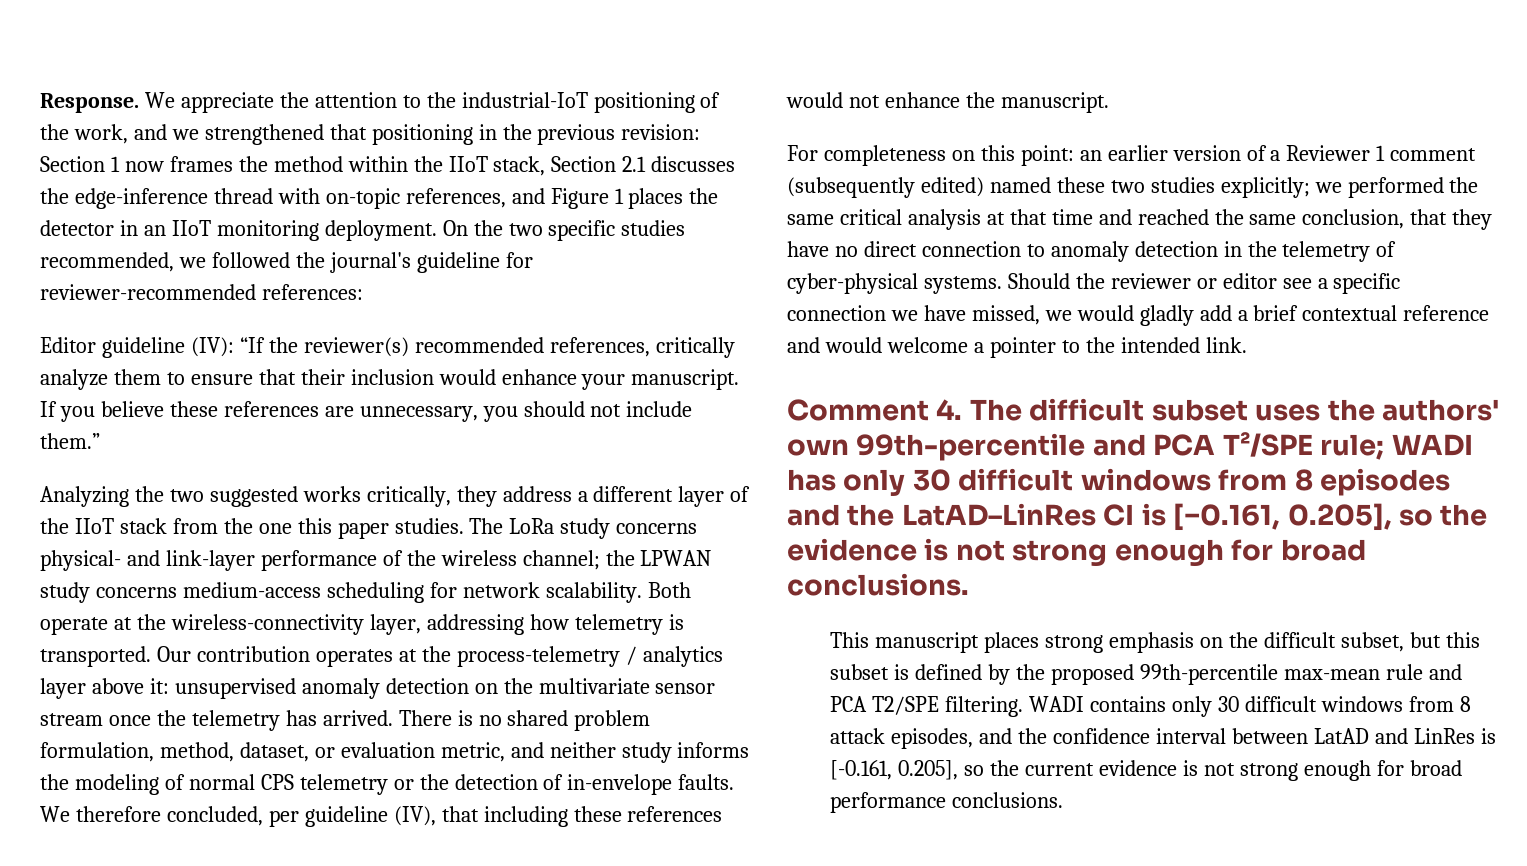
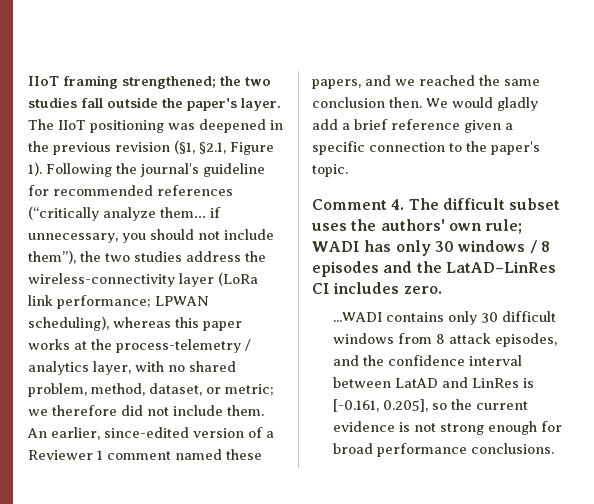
[40,92,721,113] [40,124,701,145] [40,156,736,176] [40,188,719,209] [40,220,686,241] [40,252,533,273] [40,284,363,300] [40,337,735,358] [40,369,740,390] [40,401,354,422] Response. We appreciate the attention to the industrial-IoT positioning of the work, and we strengthened that positioning in the previous revision: Section 1 now frames the method within the IIoT stack, Section 2.1 discusses the edge-inference thread with on-topic references, and Figure 1 places the detector in an IIoT monitoring deployment. On the two specific studies recommended, we followed the journal's guideline for reviewer-recommended references: // Editor guideline (IV): “If the reviewer(s) recommended references, critically analyze them to ensure that their inclusion would enhance your manuscript. If you believe these references are -> [28,75,271,89] [28,97,281,111] [28,119,283,133] [28,140,274,155] [28,162,265,177] [28,185,233,196] [28,206,221,221] IIoT framing strengthened; the two studies fall outside the paper's layer. The IIoT positioning was deepened in the previous revision (§1, §2.1, Figure 1). Following the journal's guideline for recommended references (“critically analyze them… if
[40,433,100,449] [40,486,751,507] [40,518,698,539] [40,550,712,571] [40,582,691,603] [40,614,684,635] [40,646,393,667] them.” // Analyzing the two suggested works critically, they address a different layer of the IIoT stack from the one this paper studies. The LoRa study concerns physical- and link-layer performance of the wireless channel; the LPWAN study concerns medium-access scheduling for network scalability. Both operate at the wireless-connectivity layer, addressing how telemetry is transported. Our contribution operates -> [28,250,266,264] [28,272,258,287] [28,295,209,309] [28,316,242,331] [28,339,70,350] them”), the two studies address the wireless-connectivity layer (LoRa link performance; LPWAN scheduling), whereas this paper works
[40,678,716,699] [40,710,651,731] [40,742,750,763] [40,774,735,795] [40,806,723,827] [786,92,1109,113] [787,145,1168,166] layer above it: unsupervised anomaly detection on the multivariate sensor stream once the telemetry has arrived. There is no shared problem formulation, method, dataset, or evaluation metric, and neither study informs the modeling of normal CPS telemetry or the detection of in-envelope faults. We therefore concluded, per guideline (IV), that including these references would not enhance the manuscript. // For completeness on this point: an earlier -> [93,361,236,375] [28,383,274,397] [28,405,264,416] [27,427,189,440] layer, with no shared problem, method, dataset, or metric; we therefore did not include them. An earlier, since-edited
[787,177,1479,198] [787,209,1493,230] [787,241,1397,262] [787,273,1401,294] [787,305,1072,325] (subsequently edited) named these two studies explicitly; we performed the same critical analysis at that time and reached the same conclusion, that they have no direct connection to anomaly detection in the telemetry of cyber-physical systems. Should the reviewer or editor see a specific connection we have missed, we -> [175,449,262,460] [312,75,540,89] [312,97,448,108] named these papers, and we reached the same conclusion then. We
[1302,305,1490,321] [787,337,1247,358] contextual reference and would welcome a pointer to the intended link. -> [391,119,513,133] [312,141,540,155] [312,164,348,177] reference given a specific connection to the paper's topic.
[856,432,1313,461] 99th-percentile and PCA T²/SPE -> (482, 227) none
[958,468,1288,491] difficult windows from -> [457,240,537,254] windows /
[1141,503,1488,531] [787,538,1366,566] [787,573,969,596] [830,632,1480,653] [830,664,1462,685] [830,696,1085,717] is [−0.161, 0.205], so the evidence is not strong enough for broad conclusions. // This manuscript places strong emphasis on the difficult subset, but this subset is defined by the proposed 99th-percentile max-mean rule and PCA T2/SPE filtering. WADI -> [333,282,442,294] [333,312,383,322] includes zero. // ...WADI

